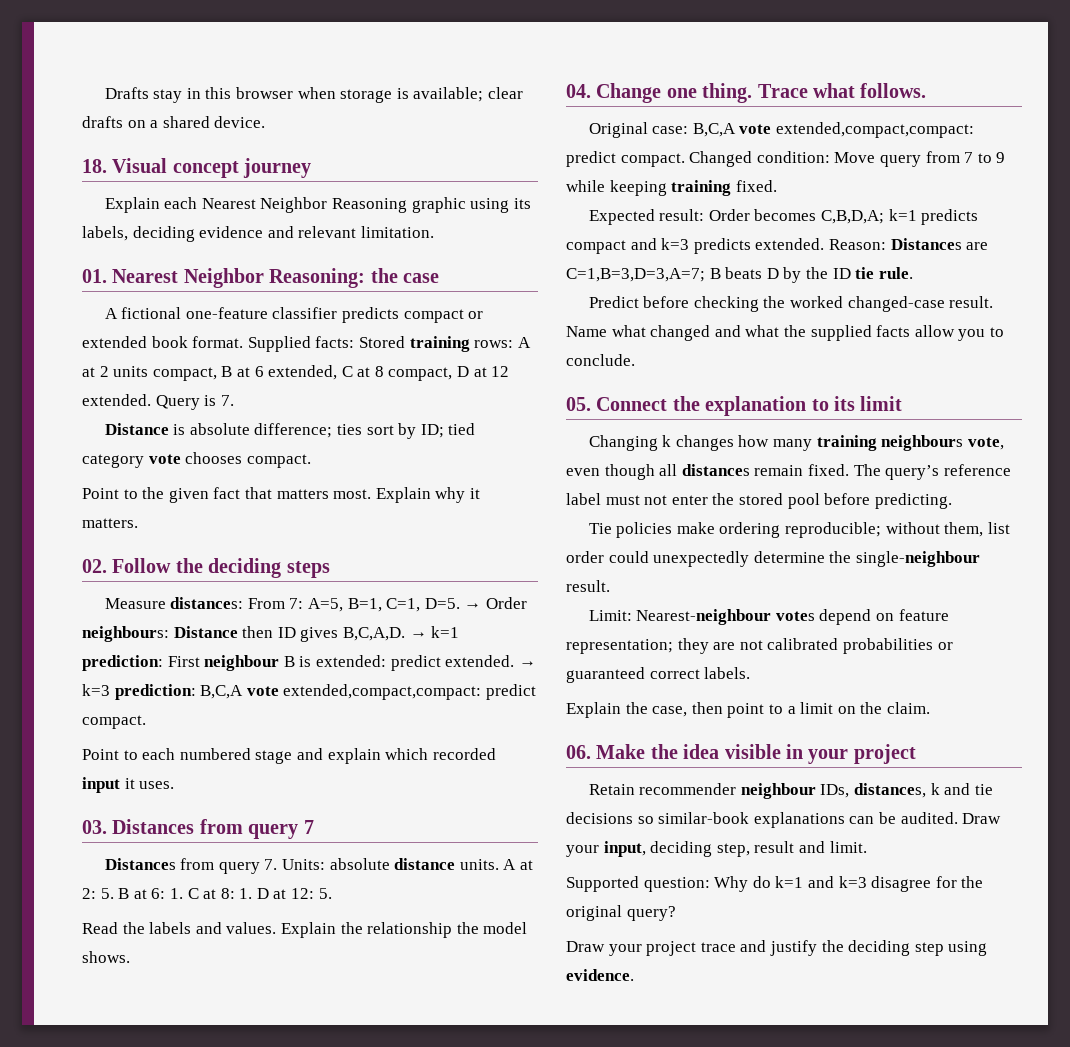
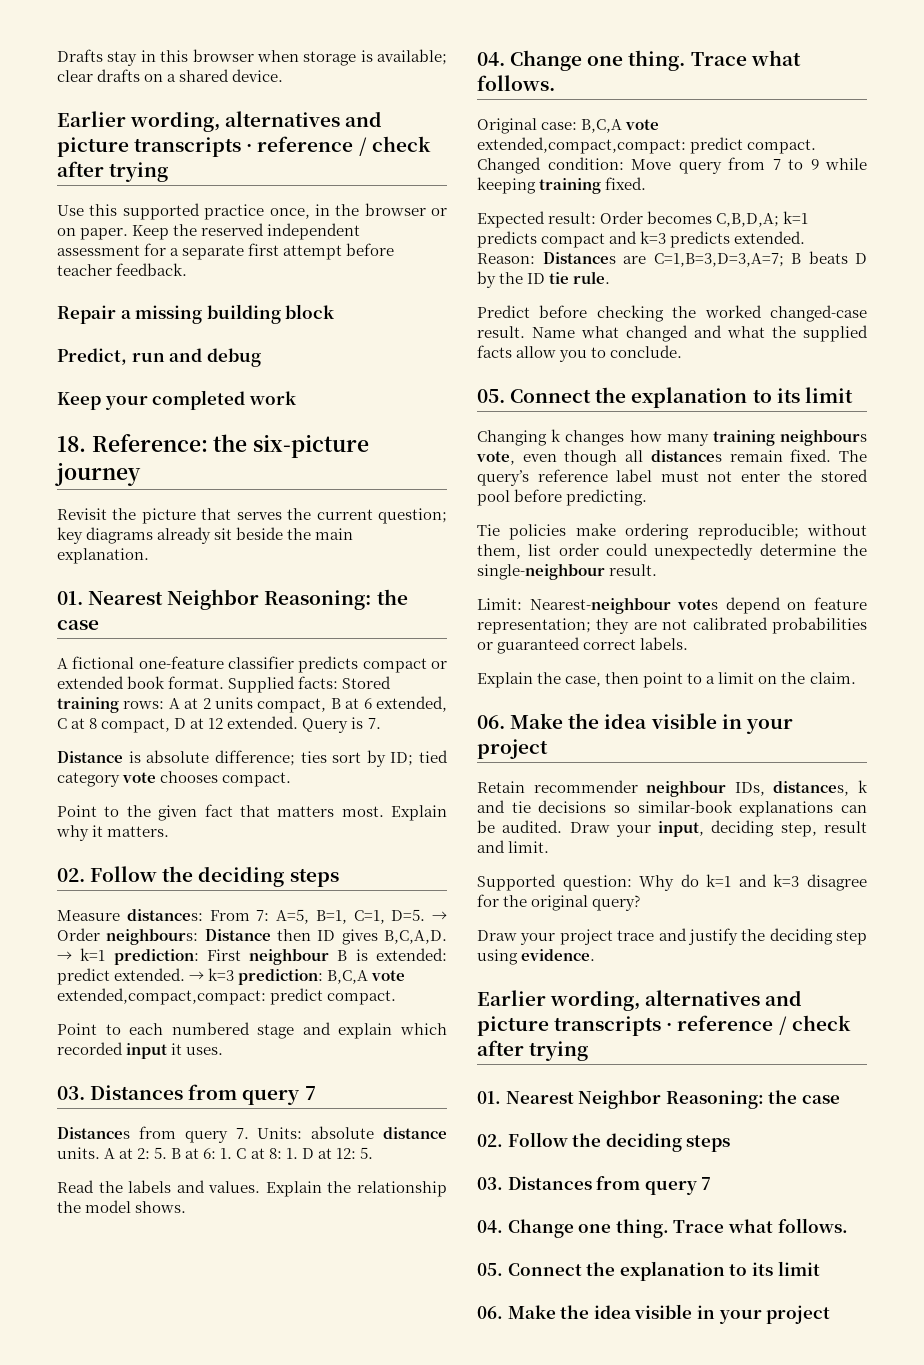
[82,158,312,178] [104,197,531,213] [82,226,434,242] 18. Visual concept journey // Explain each Nearest Neighbor Reasoning graphic using its labels, deciding evidence and relevant limitation. -> [57,111,383,132] [57,136,431,157] [57,161,169,182] [57,203,447,220] [57,223,361,240] [57,243,395,260] [57,263,188,276] [57,304,335,324] [57,348,261,367] [57,390,296,410] [57,434,370,458] [55,462,141,486] [57,508,448,524] [57,527,354,544] [57,548,149,564] Earlier wording, alternatives and picture transcripts · reference / check after trying // Use this supported practice once, in the browser or on paper. Keep the reserved independent assessment for a separate first attempt before teacher feedback. // Repair a missing building block // Predict, run and debug // Keep your completed work // 18. Reference: the six-picture journey // Revisit the picture that serves the current question; key diagrams already sit beside the main explanation.
(634, 975) none -> [477,990,803,1011] [477,1015,851,1036] [477,1040,589,1061] [477,1090,840,1109] [477,1132,731,1152] [477,1176,712,1195] [477,1218,848,1238] [477,1261,820,1281] [477,1304,831,1324] // Earlier wording, alternatives and picture transcripts · reference / check after trying // 01. Nearest Neighbor Reasoning: the case // 02. Follow the deciding steps // 03. Distances from query 7 // 04. Change one thing. Trace what follows. // 05. Connect the explanation to its limit // 06. Make the idea visible in your project

